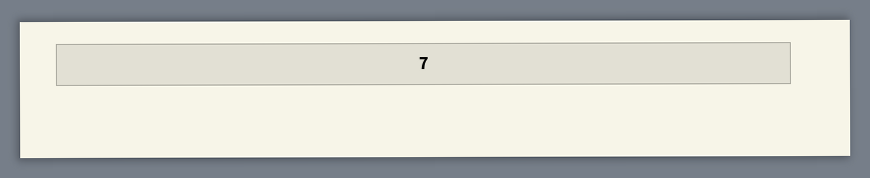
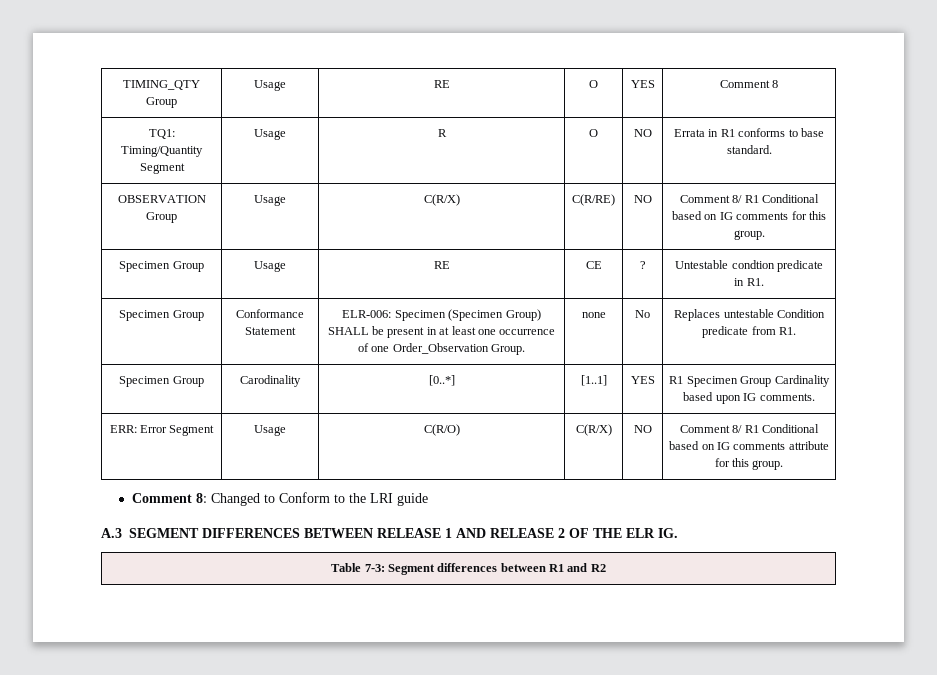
[417,57,429,70] 7 -> [123,80,200,90] [146,97,177,108] [254,80,286,91] [433,80,450,88] [589,80,598,88] [630,80,655,88] [719,80,779,88] [148,129,175,139] [121,146,203,157] [139,163,185,174] [254,129,286,140] [437,129,447,137] [589,129,598,137] [633,129,652,137] [674,128,824,137] [726,145,772,154] [117,195,206,203] [146,212,177,223] [254,195,286,206] [423,194,460,206] [572,194,615,206] [633,195,652,203] [679,194,820,203] [672,211,826,220] [733,230,765,240] [119,261,204,272] [254,261,286,272] [433,261,450,269] [585,261,602,269] [639,261,646,269] [675,260,823,272] [734,278,764,286] [119,310,204,321] [236,309,304,318] [245,327,296,335] [342,309,541,321] [327,326,556,338] [357,343,526,355] [581,312,606,318] [635,310,650,318] [674,309,825,321] [702,326,796,338] [119,376,204,387] [240,375,301,387] [428,375,455,386] [580,375,607,386] [630,376,655,384] [669,375,830,387] [683,392,815,404] [109,425,215,436] [254,425,286,436] [423,424,460,436] [575,424,612,436] [633,425,652,433] [679,424,820,433] [669,441,829,450] [714,458,784,470] [131,492,428,506] [101,528,678,538] [331,563,606,575] TIMING_QTY Group | Usage | RE | O | YES | Comment 8 // TQ1: Timing/Quantity Segment | Usage | R | O | NO | Errata in R1 conforms to base standard. // OBSERVATION Group | Usage | C(R/X) | C(R/RE) | NO | Comment 8/ R1 Conditional based on IG comments for this group. // Specimen Group | Usage | RE | CE | ? | Untestable condtion predicate in R1. // Specimen Group | Conformance Statement | ELR-006: Specimen (Specimen Group) SHALL be present in at least one occurrence of one Order_Observation Group. | none | No | Replaces untestable Condition predicate from R1. // Specimen Group | Carodinality | [0..*] | [1..1] | YES | R1 Specimen Group Cardinality based upon IG comments. // ERR: Error Segment | Usage | C(R/O) | C(R/X) | NO | Comment 8/ R1 Conditional based on IG comments attribute for this group. // Comment 8: Changed to Conform to the LRI guide // A.3 SEGMENT DIFFERENCES BETWEEN RELEASE 1 AND RELEASE 2 OF THE ELR IG. // Table 7-3: Segment differences between R1 and R2

